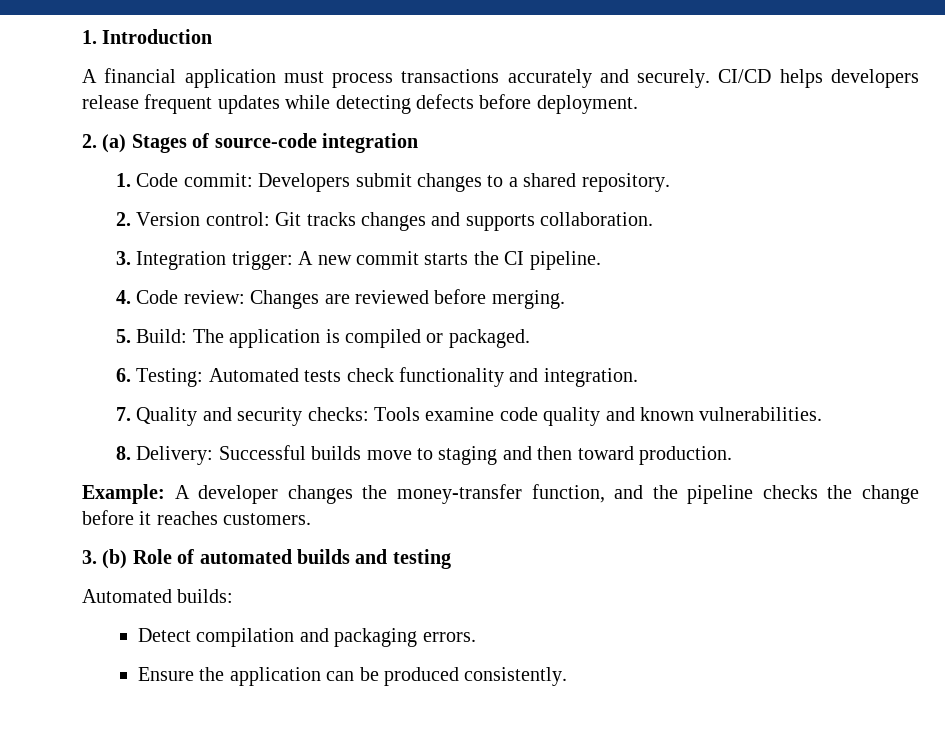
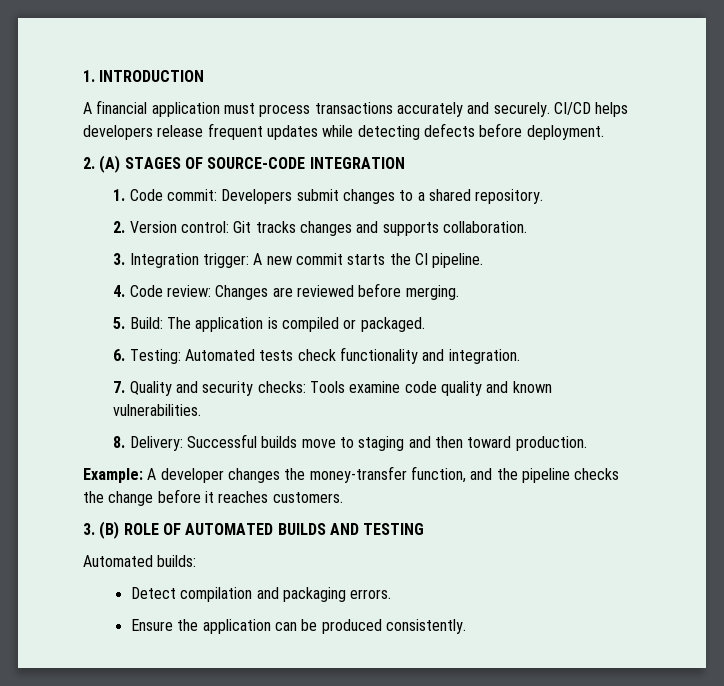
[82,29,213,44] 1. Introduction -> [83,70,205,82] 1. INTRODUCTION
[102,133,418,153] (a) Stages of source-code integration -> [99,155,405,173] (A) STAGES OF SOURCE-CODE INTEGRATION
[102,549,451,569] (b) Role of automated builds and testing -> [99,521,425,539] (B) ROLE OF AUTOMATED BUILDS AND TESTING

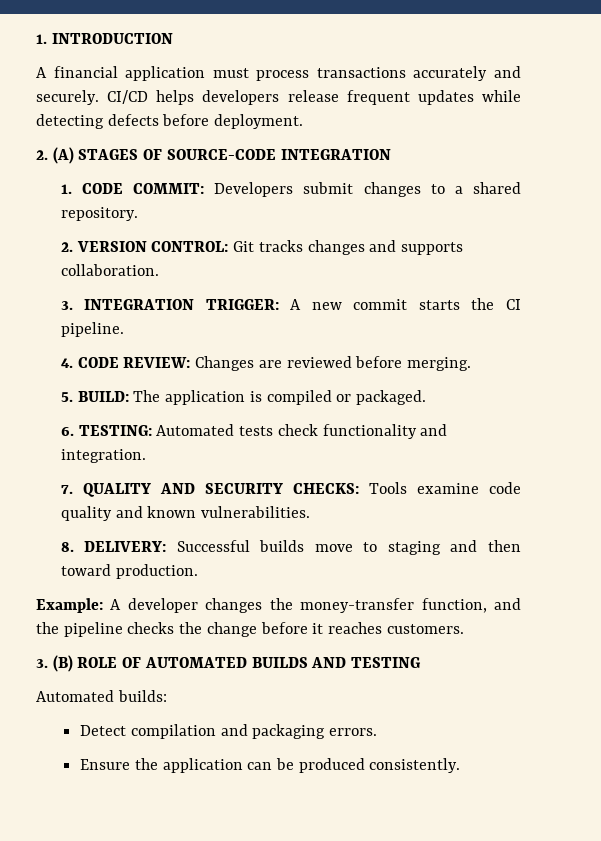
[129,189,217,201] Code commit: -> [82,183,205,194] CODE COMMIT:
[129,221,229,233] Version control: -> [76,241,229,252] VERSION CONTROL:
[129,253,249,268] Integration trigger: -> [84,299,279,310] INTEGRATION TRIGGER:
[129,285,211,297] Code review: -> [77,357,191,368] CODE REVIEW:
[129,317,163,329] Build: -> [77,391,129,402] BUILD:
[129,349,181,364] Testing: -> [78,425,152,436] TESTING:
[129,381,306,396] Quality and security checks: -> [82,483,359,497] QUALITY AND SECURITY CHECKS:
[129,436,183,451] Delivery: -> [84,541,167,552] DELIVERY:

